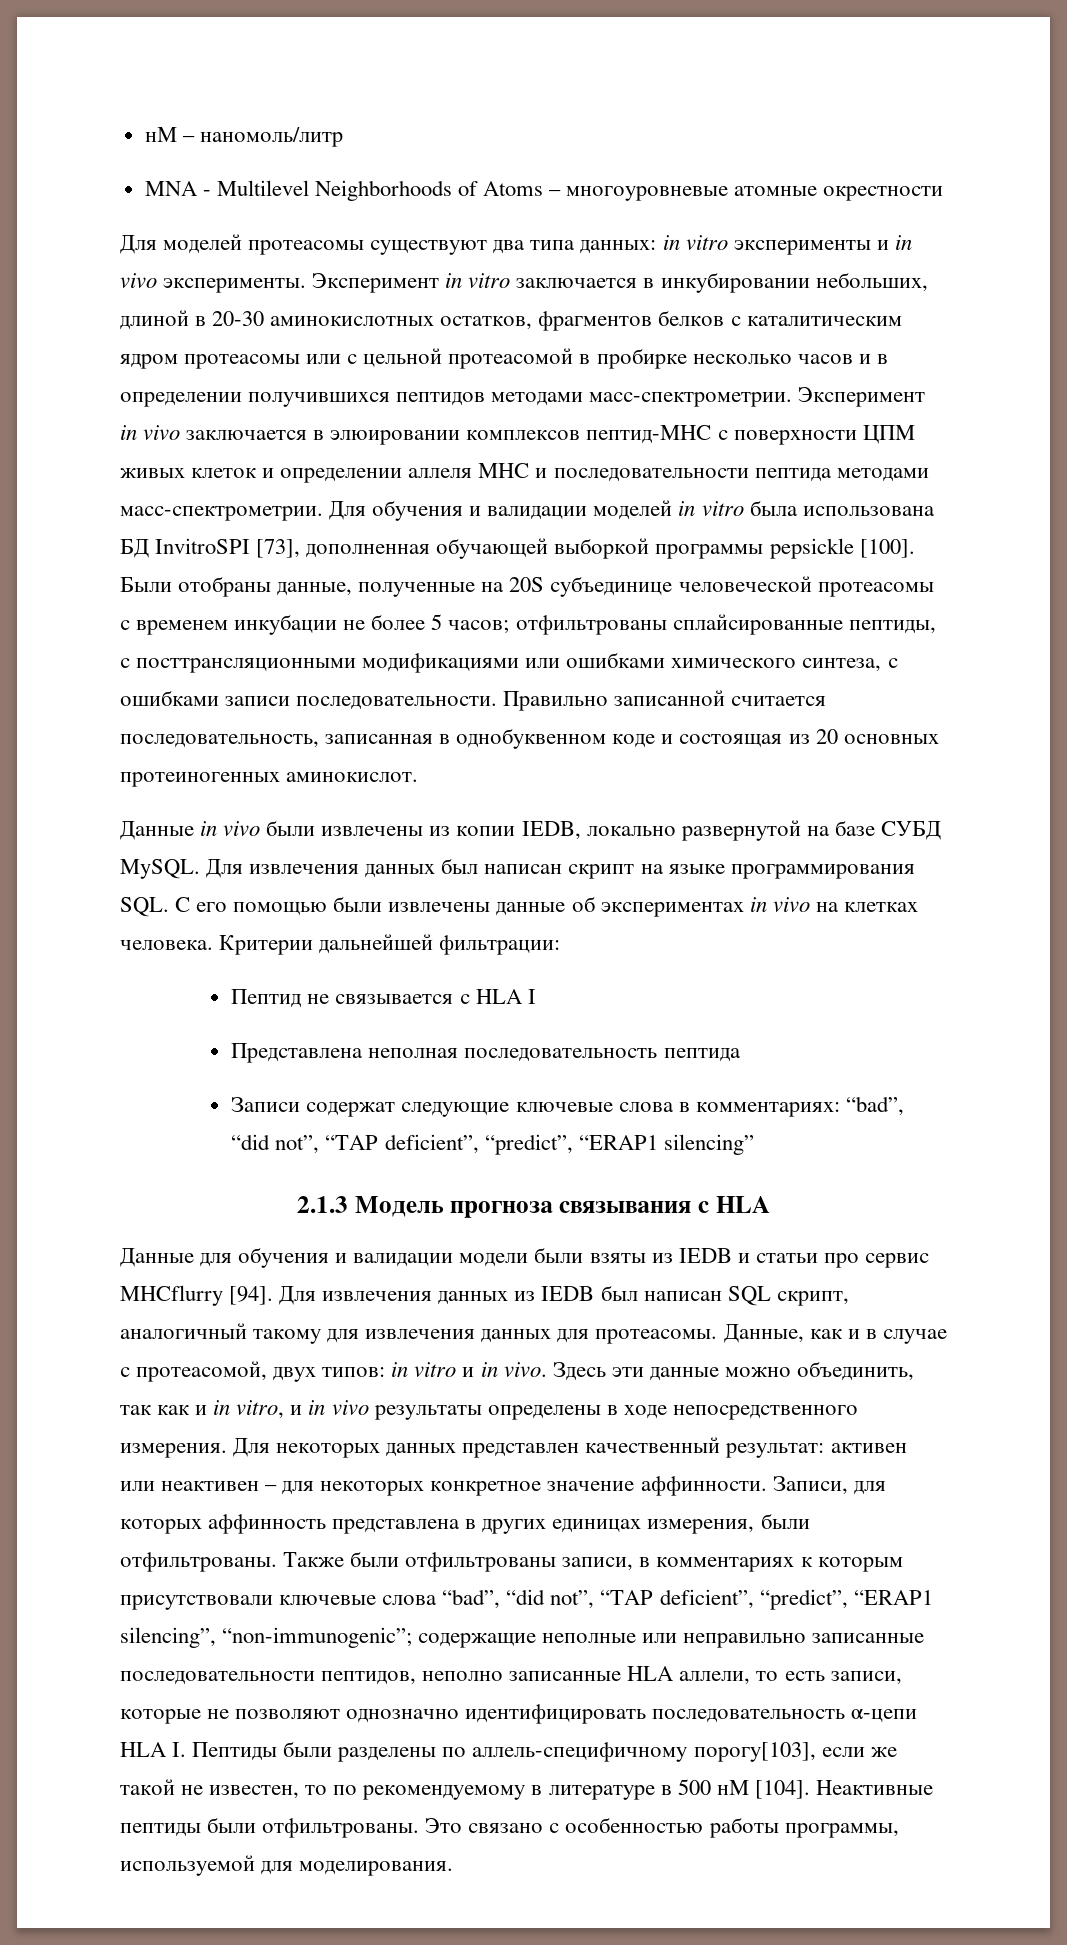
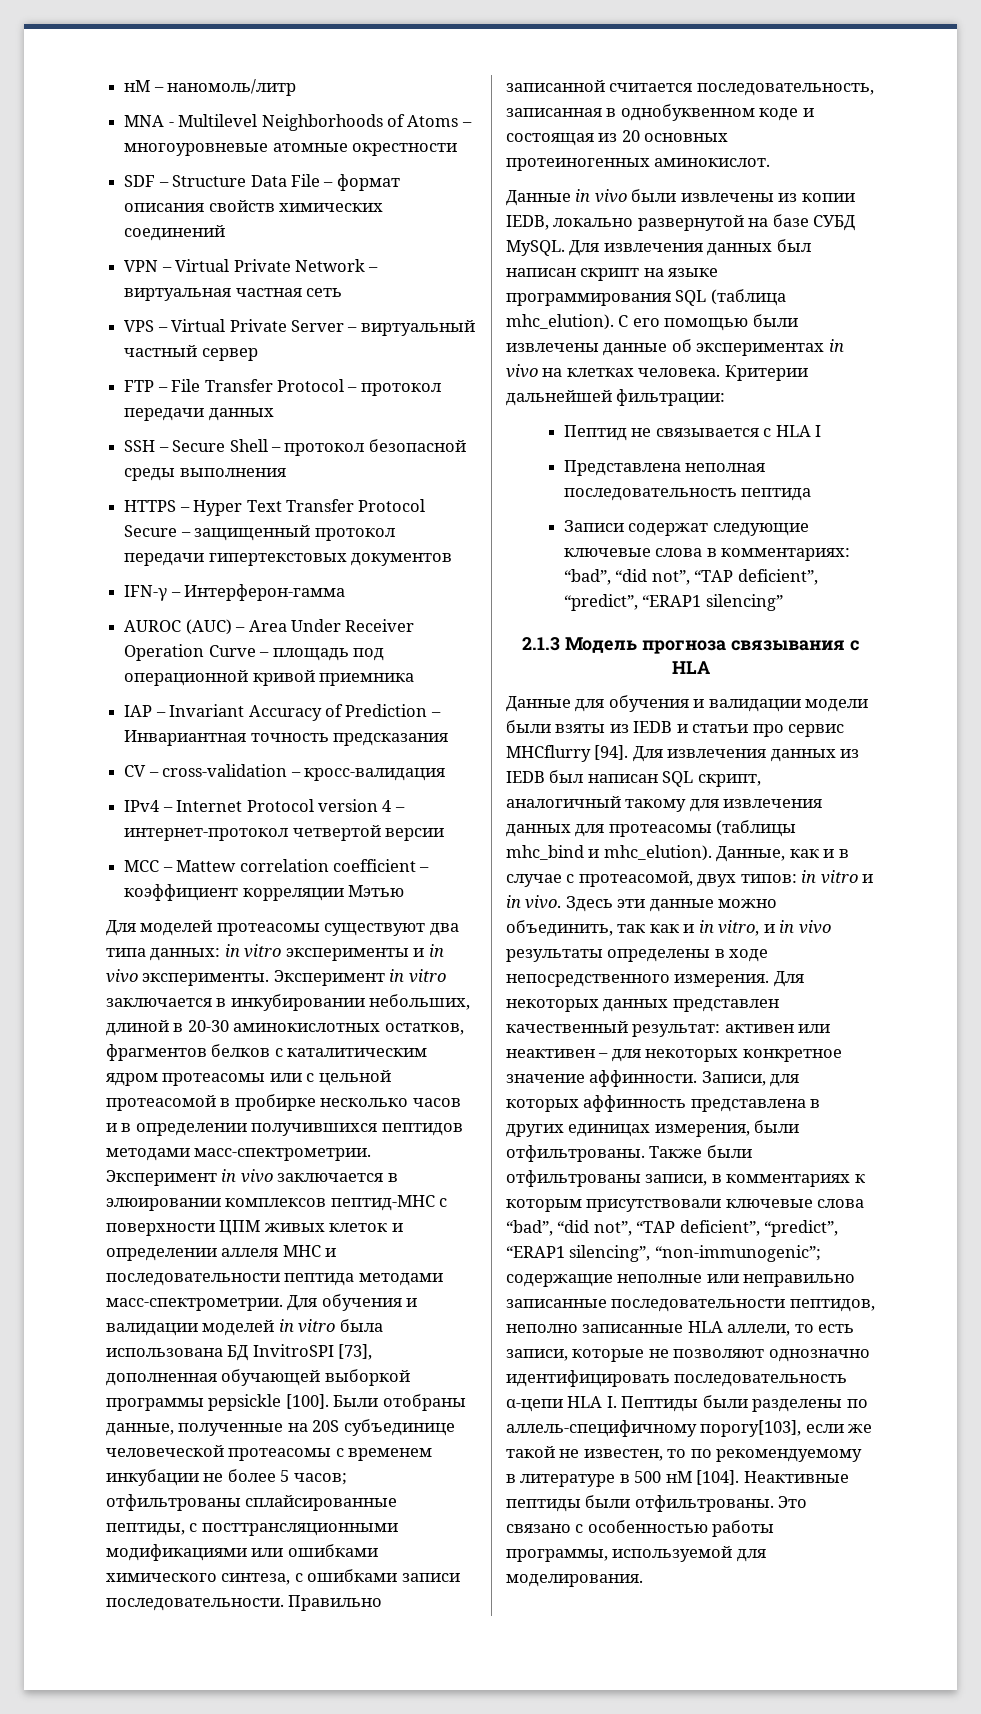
(944, 193) none -> [124,174,400,191] [124,200,384,212] [124,225,226,241] [124,259,379,272] [124,288,343,301] [124,319,475,336] [124,345,258,361] [124,379,441,396] [124,408,274,421] [124,439,466,456] [124,468,286,481] [124,499,426,516] [124,525,395,541] [124,553,453,566] [124,584,346,601] [124,619,415,635] [124,644,384,661] [124,670,415,686] [124,704,441,721] [124,730,449,746] [124,764,445,781] [124,799,405,812] [124,825,445,841] [124,859,430,872] [124,884,405,901] // SDF – Structure Data File – формат описания свойств химических соединений // VPN – Virtual Private Network – виртуальная частная сеть // VPS – Virtual Private Server – виртуальный частный сервер // FTP – File Transfer Protocol – протокол передачи данных // SSH – Secure Shell – протокол безопасной среды выполнения // HTTPS – Hyper Text Transfer Protocol Secure – защищенный протокол передачи гипертекстовых документов // IFN-γ – Интерферон-гамма // AUROC (AUC) – Area Under Receiver Operation Curve – площадь под операционной кривой приемника // IAP – Invariant Accuracy of Prediction – Инвариантная точность предсказания // CV – cross-validation – кросс-валидация // IPv4 – Internet Protocol version 4 – интернет-протокол четвертой версии // MCC – Mattew correlation coefficient – коэффициент корреляции Мэтью
[120,897,169,917] SQL. -> [675,289,786,306] [506,314,614,330] SQL (таблица mhc_elution).
[595,1329,718,1344] протеасомы. -> [608,820,797,837] [506,845,712,861] протеасомы (таблицы mhc_bind и mhc_elution).

